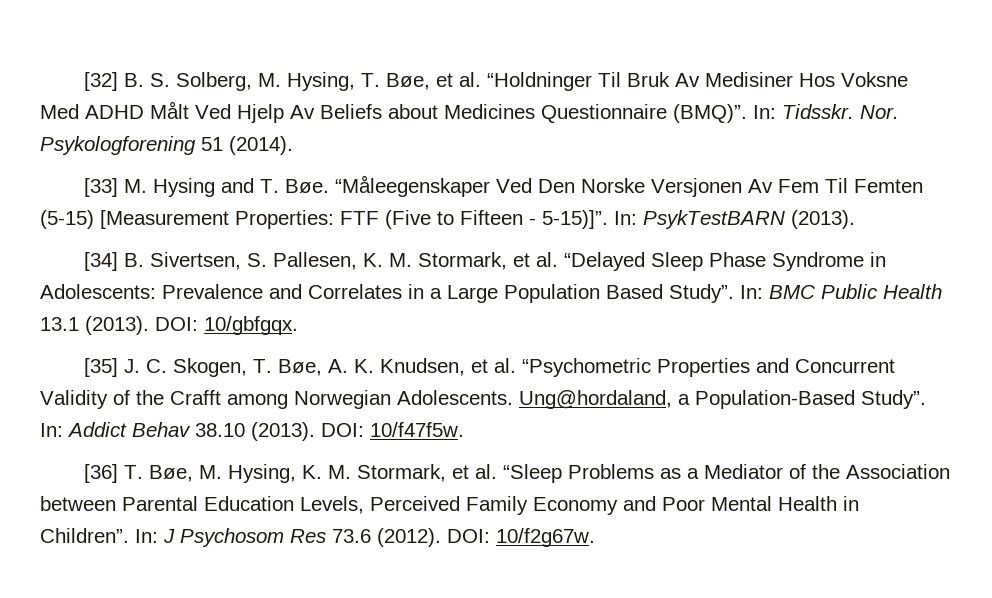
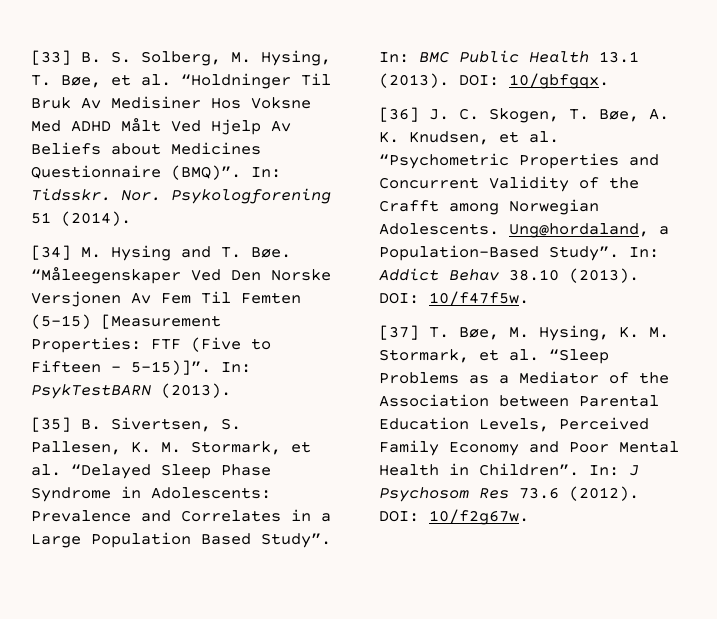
[83,72,118,91] [32] -> [31,50,71,65] [33]
[83,178,118,197] [33] -> [31,245,71,260] [34]
[83,252,118,271] [34] -> [31,417,71,432] [35]
[83,358,118,377] [35] -> [379,107,419,122] [36]
[83,464,118,483] [36] -> [379,325,419,340] [37]

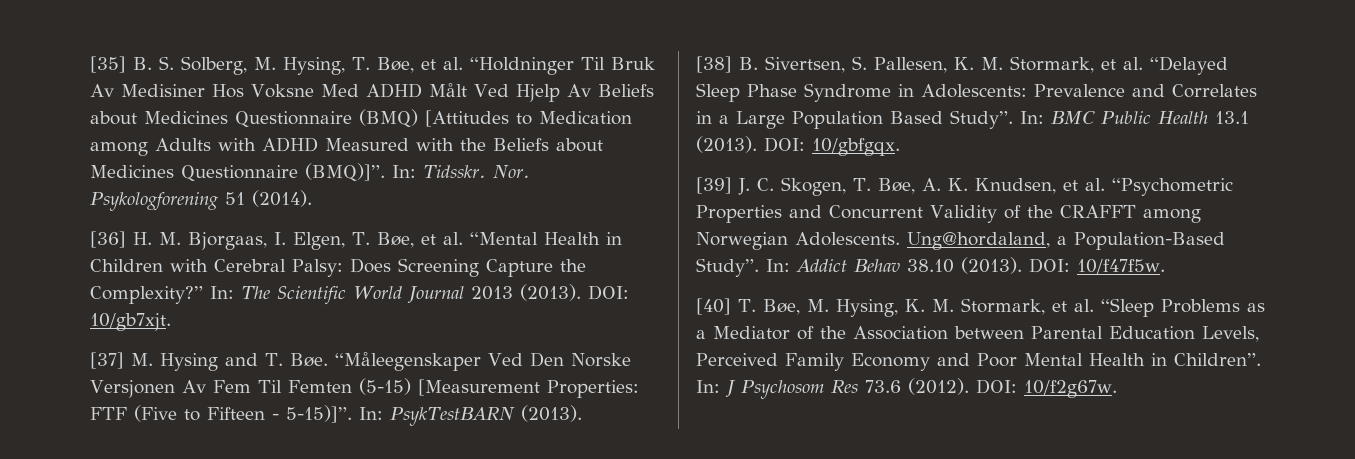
[31,50,71,65] [33] -> [90,56,126,73] [35]
[171,165,241,180] (BMQ)”. -> [359,109,632,128] [90,137,603,156] [90,163,385,182] (BMQ) [Attitudes to Medication among Adults with ADHD Measured with the Beliefs about Medicines Questionnaire (BMQ)]”.
[31,245,71,260] [34] -> [90,231,622,250] [90,258,586,277] [90,284,629,305] [90,313,171,331] [90,352,124,369] [36] H. M. Bjorgaas, I. Elgen, T. Bøe, et al. “Mental Health in Children with Cerebral Palsy: Does Screening Capture the Complexity?” In: The Scientific World Journal 2013 (2013). DOI: 10/gb7xjt. // [37]
[31,417,71,432] [35] -> [696,56,732,73] [38]
[379,107,419,122] [36] -> [696,177,732,194] [39]
[379,200,439,212] Crafft -> [1059,205,1136,218] CRAFFT
[379,325,419,340] [37] -> [696,298,731,315] [40]

